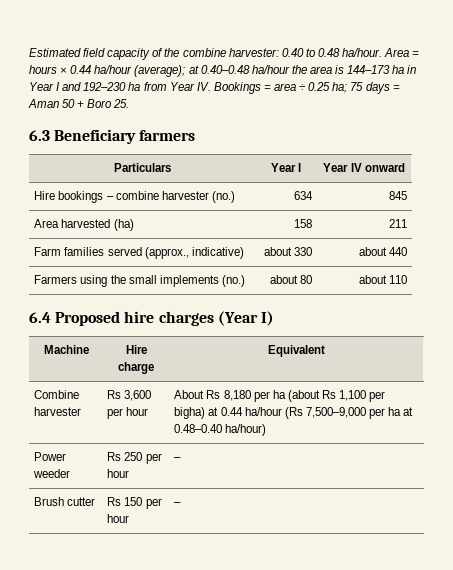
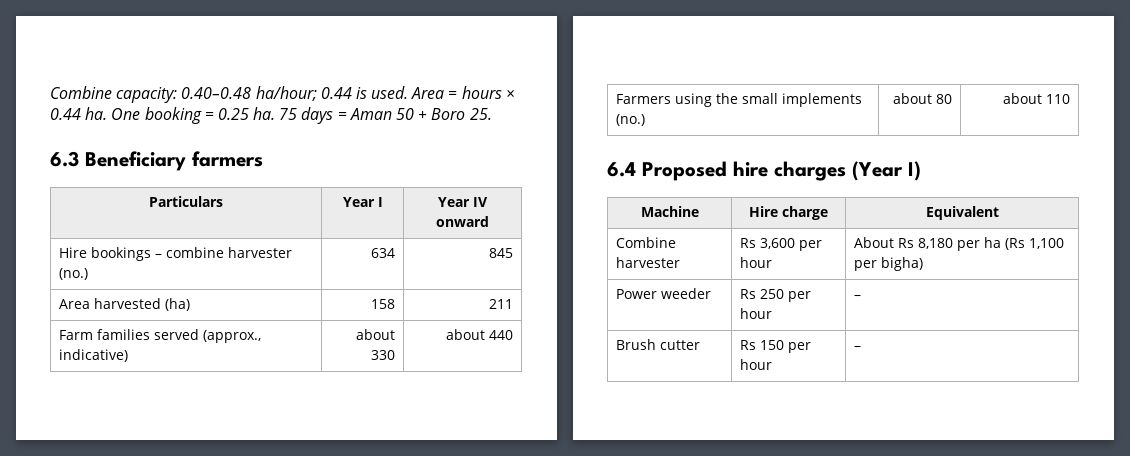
[29,48,383,60] Estimated field capacity of the combine harvester: 0.40 to 0.48 ha/hour. -> [50,86,409,103] Combine capacity: 0.40–0.48 ha/hour; 0.44 is used.
[94,65,417,77] [29,82,348,94] ha/hour (average); at 0.40–0.48 ha/hour the area is 144–173 ha in Year I and 192–230 ha from Year IV. Bookings = area ÷ 0.25 ha; -> [85,107,276,124] ha. One booking = 0.25 ha.
[287,390,336,402] (about Rs -> [1004,238,1025,250] (Rs
[208,407,414,419] [174,424,267,436] at 0.44 ha/hour (Rs 7,500–9,000 per ha at 0.48–0.40 ha/hour) -> (923, 264) none

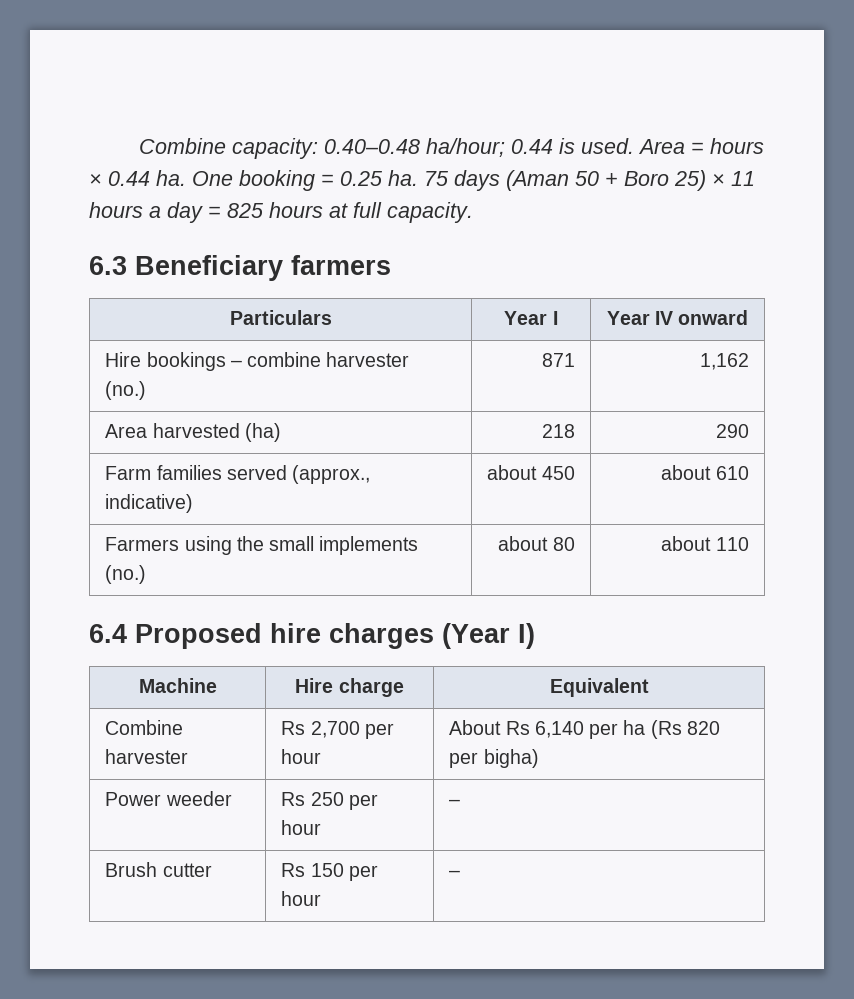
[337,108,392,120] = Aman -> [506,170,569,191] (Aman
[469,108,492,120] 25. -> [674,170,755,191] [89,202,473,223] 25) × 11 hours a day = 825 hours at full capacity.
[371,248,396,258] [489,248,514,258] 634 | 845 -> [541,353,575,367] [699,353,749,370] 871 | 1,162
[371,299,396,309] [489,299,514,309] 158 | 211 -> [541,424,575,438] [715,424,749,438] 218 | 290
[371,350,396,360] [446,329,514,340] 330 | about 440 -> [541,466,575,480] [661,465,749,480] 450 | about 610
[759,238,795,249] 3,600 -> [310,721,360,738] 2,700
[917,238,953,249] 8,180 -> [534,721,584,738] 6,140
[1028,238,1064,249] 1,100 -> [686,721,720,735] 820

